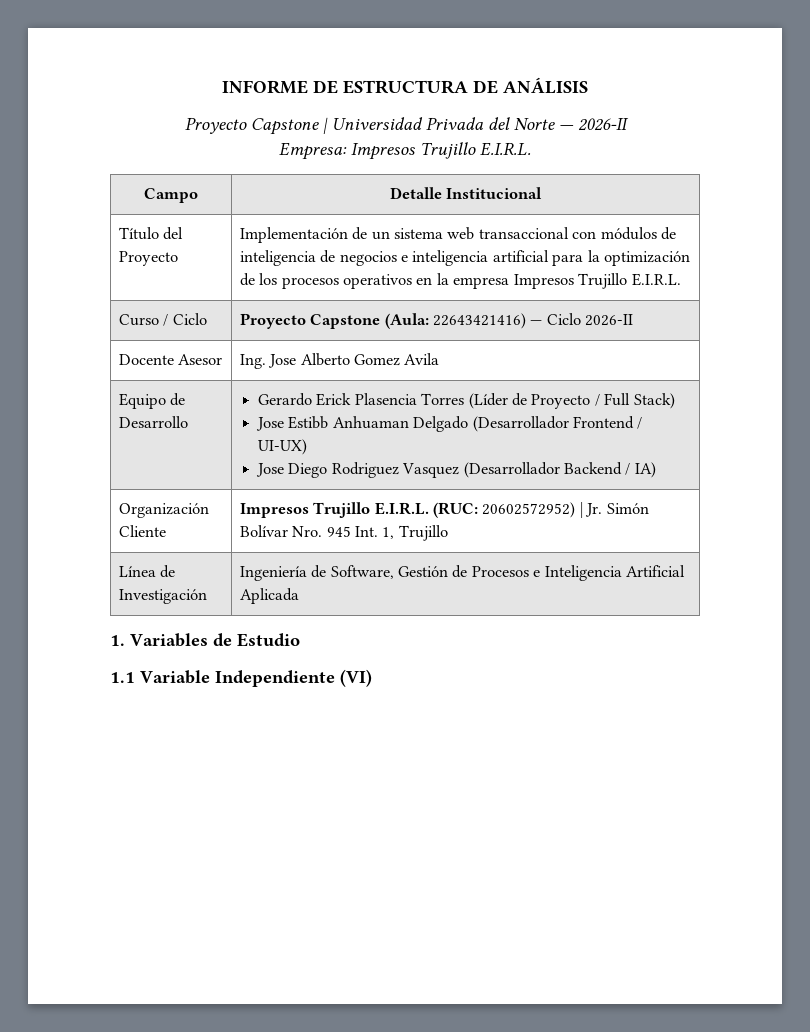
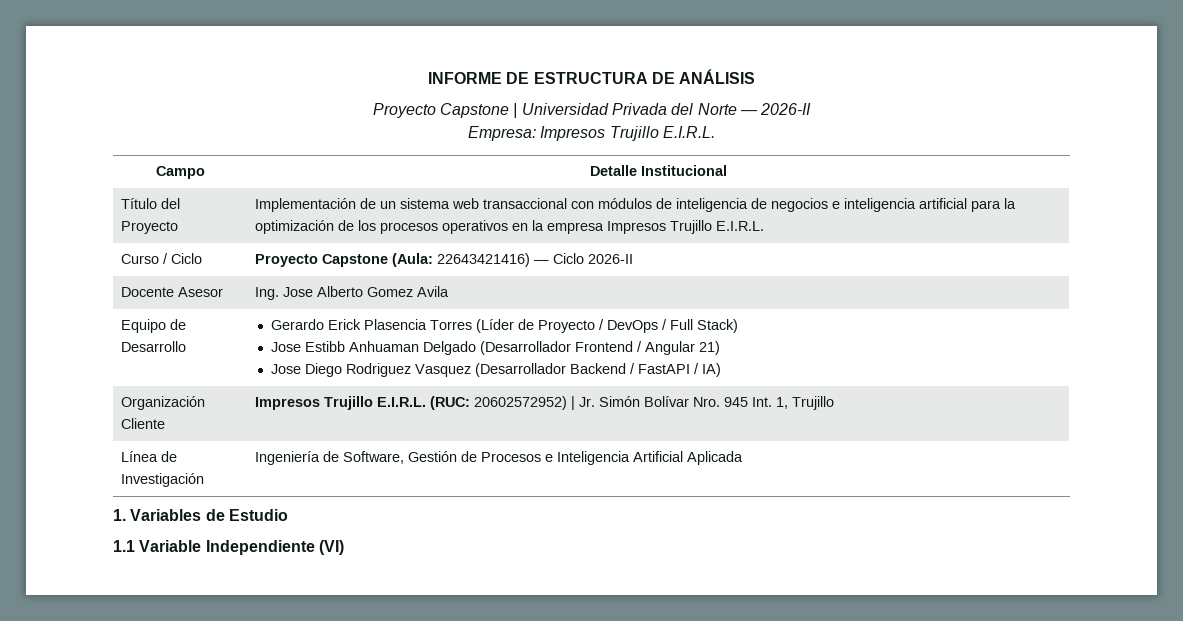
(600, 400) none -> [606,319,667,333] DevOps /
[257,439,307,455] UI-UX) -> [644,341,720,355] Angular 21)
(631, 469) none -> [637,363,699,374] FastAPI /

